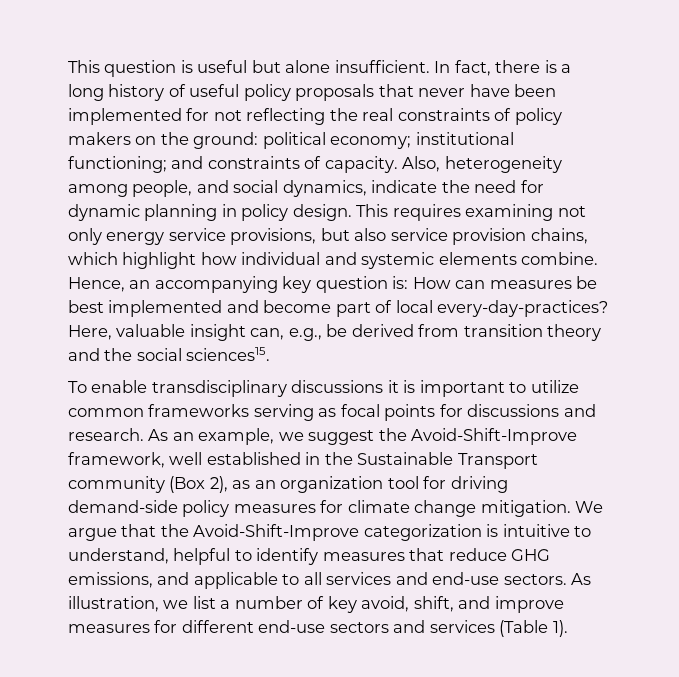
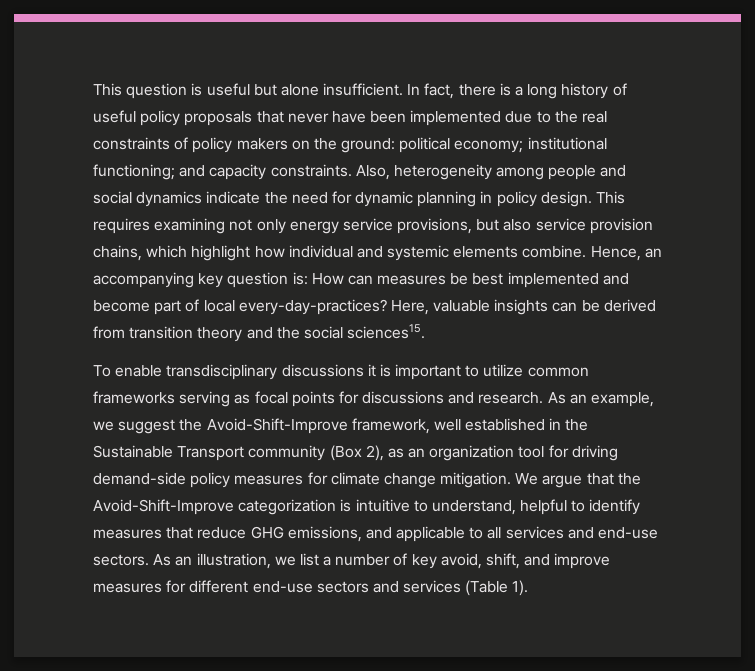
[186,108,326,125] for not reflecting -> [505,111,551,123] due to
[207,156,398,173] constraints of capacity. -> [209,164,352,180] capacity constraints.
[132,180,193,197] people, -> [548,165,597,180] people
[282,180,367,197] dynamics, -> [136,191,203,207] dynamics
[189,324,322,341] insight can, e.g., -> [494,299,578,315] insights can
(592, 579) none -> [175,556,193,566] an

